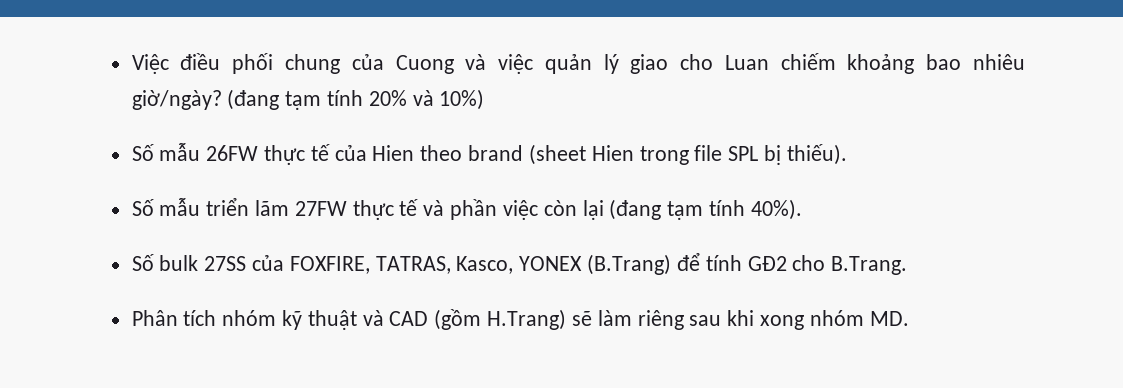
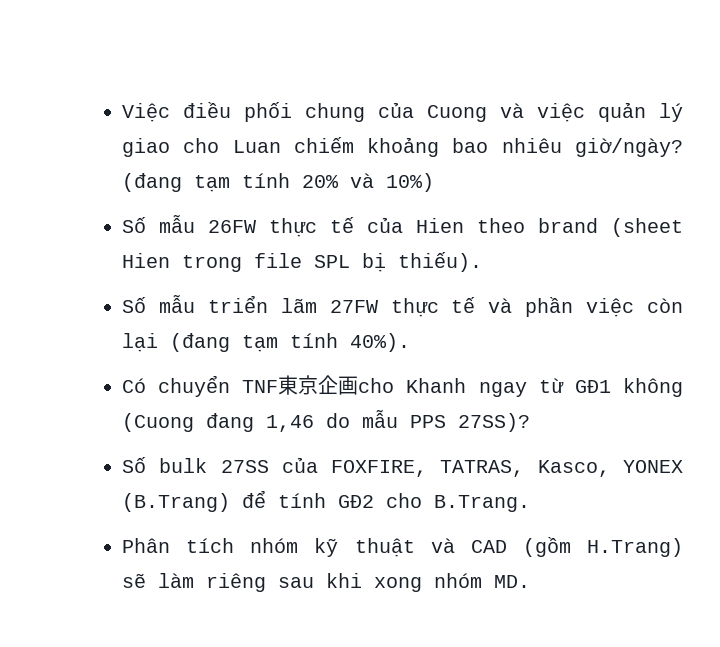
(802, 209) none -> [122,375,684,397] [122,410,530,432] // Có chuyển TNF東京企画cho Khanh ngay từ GĐ1 không (Cuong đang 1,46 do mẫu PPS 27SS)?

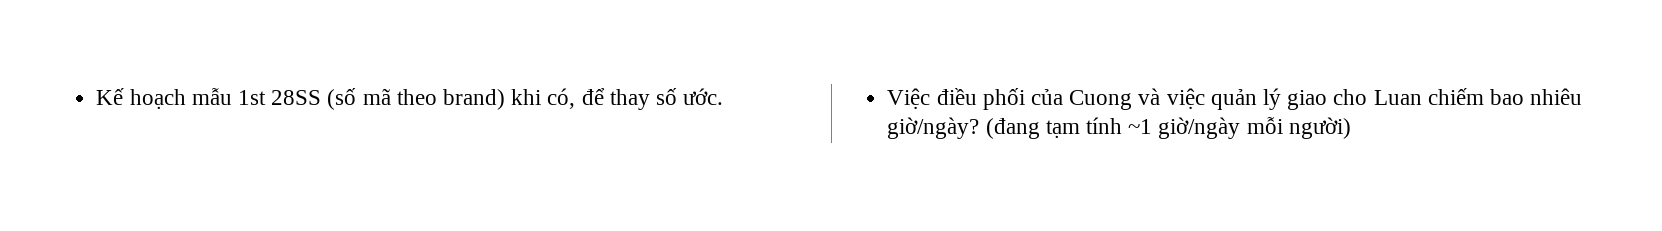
(122, 112) none -> [96,88,724,110] Kế hoạch mẫu 1st 28SS (số mã theo brand) khi có, để thay số ước. //
[305,103,365,122] chung -> (1025, 99) none
[367,137,440,157] khoảng -> (1484, 96) none
[302,173,434,192] [122,215,683,237] [122,252,482,272] [122,295,683,317] [122,333,410,352] [122,375,684,397] [122,410,530,432] [122,457,683,477] [122,490,530,512] [122,537,683,557] [122,573,530,592] 20% và 10%) // Số mẫu 26FW thực tế của Hien theo brand (sheet Hien trong file SPL bị thiếu). // Số mẫu triển lãm 27FW thực tế và phần việc còn lại (đang tạm tính 40%). // Có chuyển TNF東京企画cho Khanh ngay từ GĐ1 không (Cuong đang 1,46 do mẫu PPS 27SS)? // Số bulk 27SS của FOXFIRE, TATRAS, Kasco, YONEX (B.Trang) để tính GĐ2 cho B.Trang. // Phân tích nhóm kỹ thuật và CAD (gồm H.Trang) sẽ làm riêng sau khi xong nhóm MD. -> [1128,117,1351,139] ~1 giờ/ngày mỗi người)

